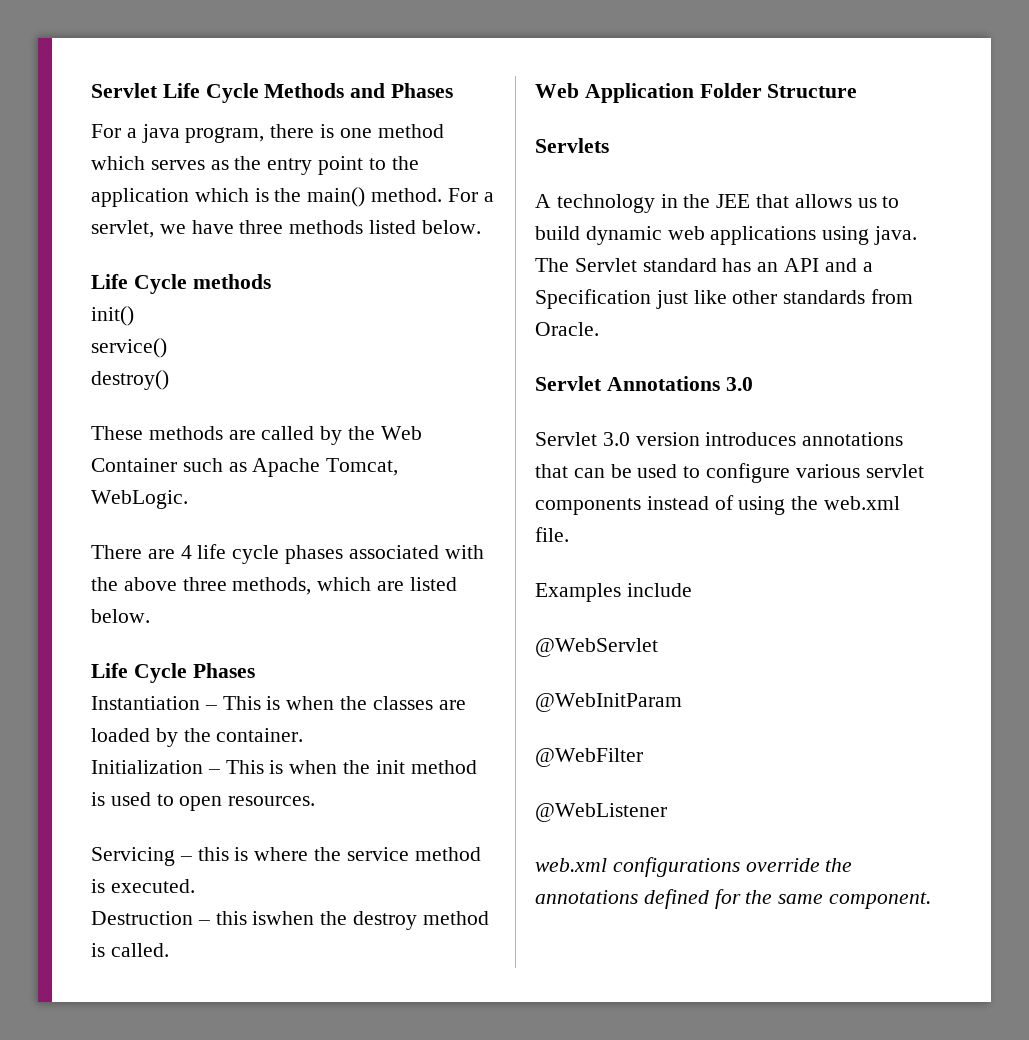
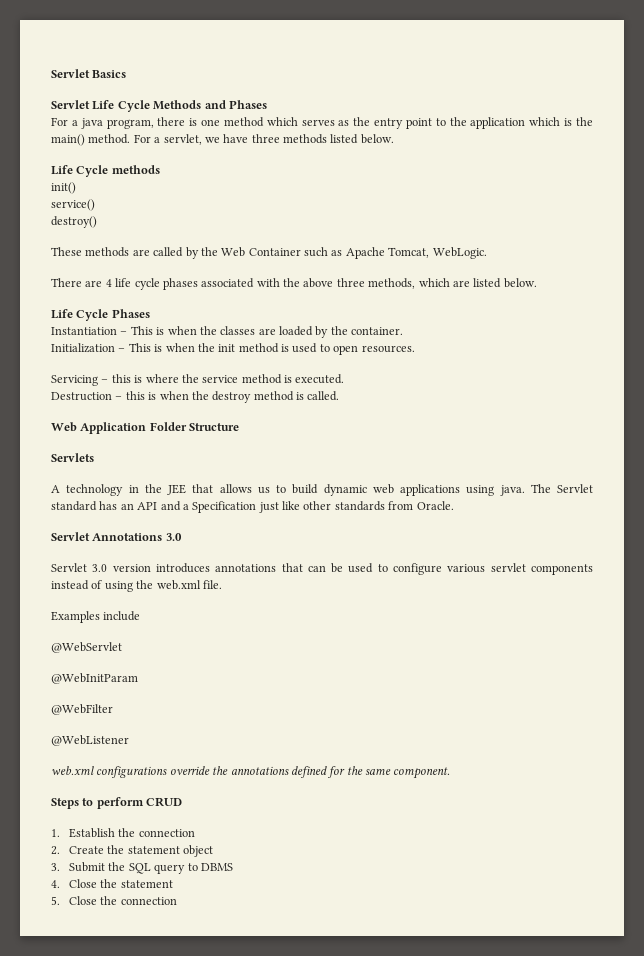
[91,83,158,98] Servlet -> [51,69,127,78] [51,100,90,109] Servlet Basics // Servlet
[252,911,315,925] iswhen -> [148,391,189,400] is when
(932, 900) none -> [51,797,183,809] [51,828,195,838] [51,845,214,857] [51,862,233,874] [51,879,173,888] [51,896,177,905] // Steps to perform CRUD // 1. Establish the connection // 2. Create the statement object // 3. Submit the SQL query to DBMS // 4. Close the statement // 5. Close the connection

